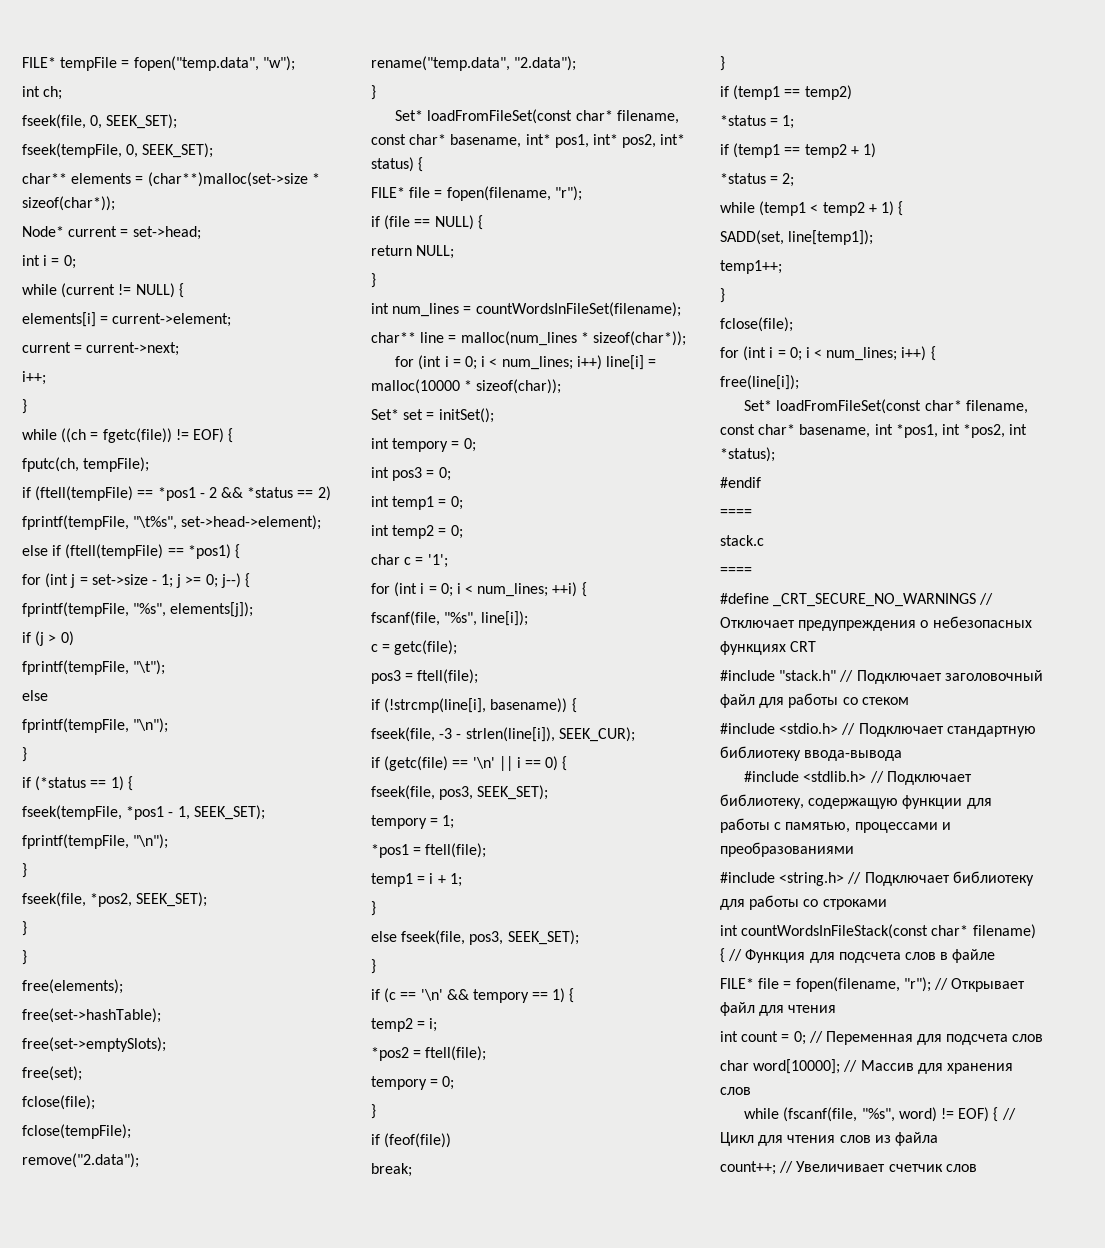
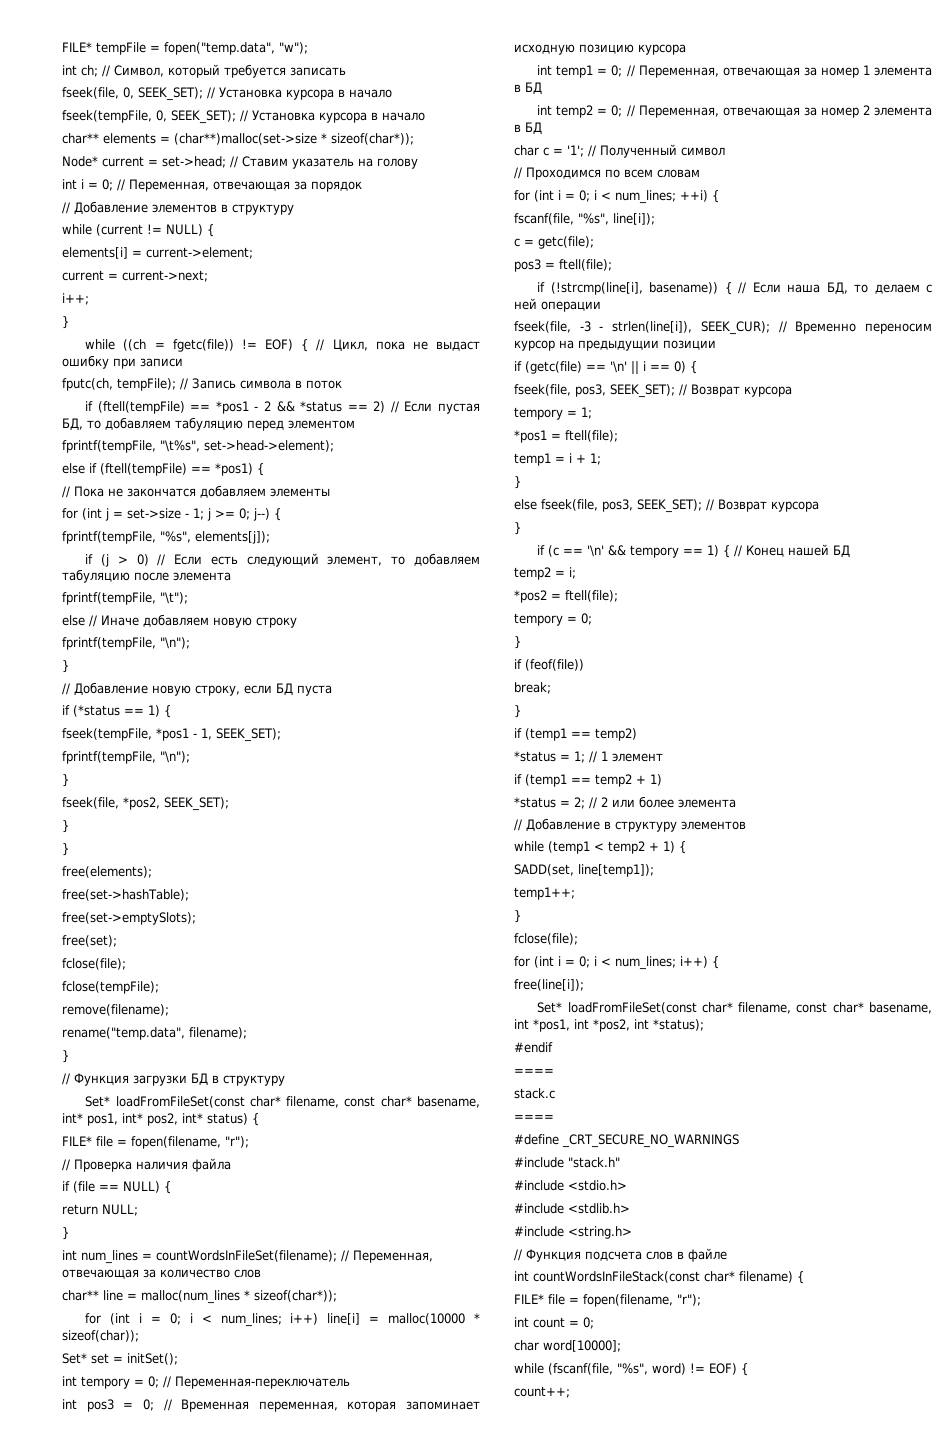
[22,114,178,129] [22,143,214,158] // fseek(file, 0, SEEK_SET); // fseek(tempFile, 0, SEEK_SET); -> [102,64,346,78] [62,87,392,101] [62,110,425,124] // Символ, который требуется записать // fseek(file, 0, SEEK_SET); // Установка курсора в начало // fseek(tempFile, 0, SEEK_SET); // Установка курсора в начало
(201, 233) none -> [230,156,418,169] // Ставим указатель на голову
(76, 262) none -> [117,179,362,192] [62,201,294,215] // Переменная, отвечающая за порядок // // Добавление элементов в структуру
[22,457,150,472] // fputc(ch, tempFile); -> [316,339,480,352] [62,355,183,369] [62,378,342,391] // Цикл, пока не выдаст ошибку при записи // fputc(ch, tempFile); // Запись символа в поток
(331, 493) none -> [390,401,480,414] [62,417,355,431] // Если пустая БД, то добавляем табуляцию перед элементом
(240, 551) none -> [62,485,330,498] // // Пока не закончатся добавляем элементы
[22,660,166,675] [22,690,48,701] [22,718,169,733] [22,747,27,762] // fprintf(tempFile, "\t"); // else // fprintf(tempFile, "\n"); // } -> [157,553,480,567] [62,569,231,583] [62,592,188,605] [62,614,297,628] [62,637,190,650] [62,660,69,673] [62,682,332,696] // Если есть следующий элемент, то добавляем табуляцию после элемента // fprintf(tempFile, "\t"); // else // Иначе добавляем новую строку // fprintf(tempFile, "\n"); // } // // Добавление новую строку, если БД пуста
[22,1153,139,1168] remove("2.data"); -> [62,1004,169,1016] remove(filename);
[514,56,577,71] [371,85,376,100] "2.data"); // } -> [189,1027,247,1039] [62,1050,69,1063] [62,1073,285,1086] filename); // } // // Функция загрузки БД в структуру
(582, 193) none -> [62,1158,231,1172] // // Проверка наличия файла
(681, 309) none -> [341,1250,433,1263] [62,1269,261,1279] // Переменная, отвечающая за количество слов
(476, 445) none -> [163,1376,350,1389] // Переменная-переключатель
[371,496,463,510] [371,525,463,539] [371,554,448,568] // int temp1 = 0; // int temp2 = 0; // char c = '1'; -> [163,1399,480,1412] [514,44,686,55] [537,65,932,78] [514,82,542,95] [537,105,932,118] [514,122,542,135] [514,144,725,158] [514,167,700,180] // Временная переменная, которая запоминает исходную позицию курсора // int temp1 = 0; // Переменная, отвечающая за номер 1 элемента в БД // int temp2 = 0; // Переменная, отвечающая за номер 2 элемента в БД // char c = '1'; // Полученный символ // // Проходимся по всем словам
(577, 705) none -> [738,282,932,295] [514,298,601,312] // Если наша БД, то делаем с ней операции
(635, 734) none -> [778,321,932,334] [514,340,716,351] // Временно переносим курсор на предыдущии позиции
(549, 792) none -> [679,384,792,397] // Возврат курсора
(579, 937) none -> [706,499,819,512] // Возврат курсора
(575, 995) none -> [734,544,851,558] // Конец нашей БД
(795, 122) none -> [589,751,663,763] // 1 элемент
(795, 180) none -> [589,796,736,809] [514,818,746,832] // 2 или более элемента // // Добавление в структуру элементов
[979,593,994,605] [720,616,1032,631] [720,641,817,655] [720,670,1043,684] [720,693,909,708] [720,723,1036,737] [720,746,903,761] [744,771,972,785] [720,794,992,809] [720,818,951,833] [720,842,854,857] [720,871,1034,886] [720,895,887,910] // Отключает предупреждения о небезопасных функциях CRT // #include "stack.h" // Подключает заголовочный файл для работы со стеком // #include <stdio.h> // Подключает стандартную библиотеку ввода-вывода // #include <stdlib.h> // Подключает библиотеку, содержащую функции для работы с памятью, процессами и преобразованиями // #include <string.h> // Подключает библиотеку для работы со строками -> [514,1157,620,1168] [514,1180,627,1191] [514,1203,630,1214] [514,1226,632,1239] [514,1248,727,1262] // #include "stack.h" // #include <stdio.h> // #include <stdlib.h> // #include <string.h> // // Функция подсчета слов в файле
[728,949,996,963] [720,977,1026,992] [720,1002,837,1016] // Функция для подсчета слов в файле // FILE* file = fopen(filename, "r"); // Открывает файл для чтения -> [514,1294,701,1307] // FILE* file = fopen(filename, "r");
[808,1031,1044,1045] [720,1059,1013,1074] [720,1087,751,1095] // Переменная для подсчета слов // char word[10000]; // Массив для хранения слов -> [514,1340,621,1352] // char word[10000];
[1001,1108,1016,1120] [720,1132,938,1146] [720,1161,977,1175] // Цикл для чтения слов из файла // count++; // Увеличивает счетчик слов -> [514,1386,570,1398] // count++;

